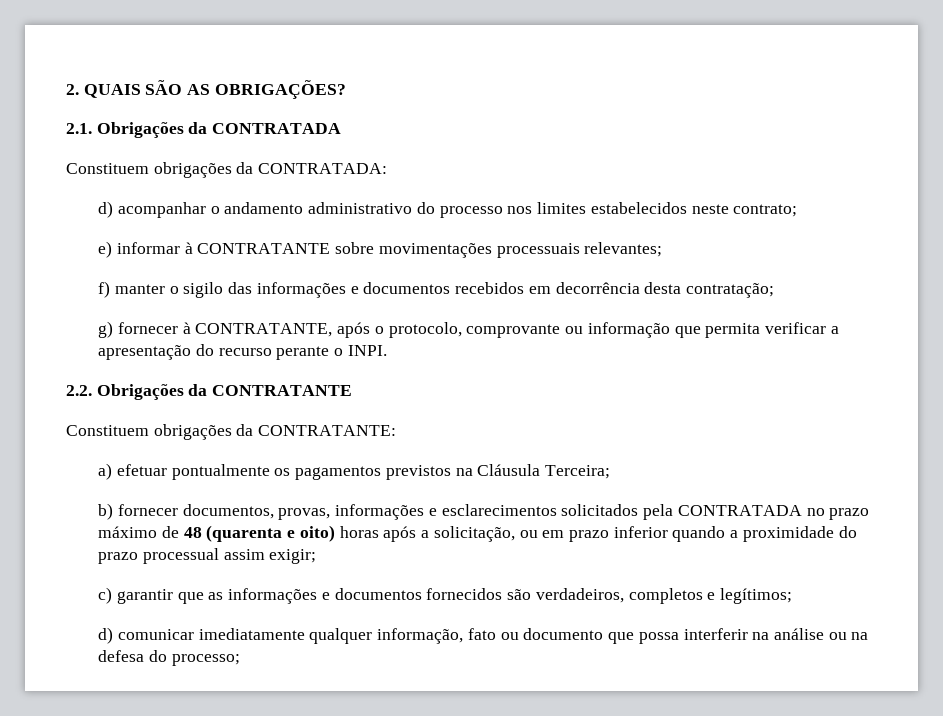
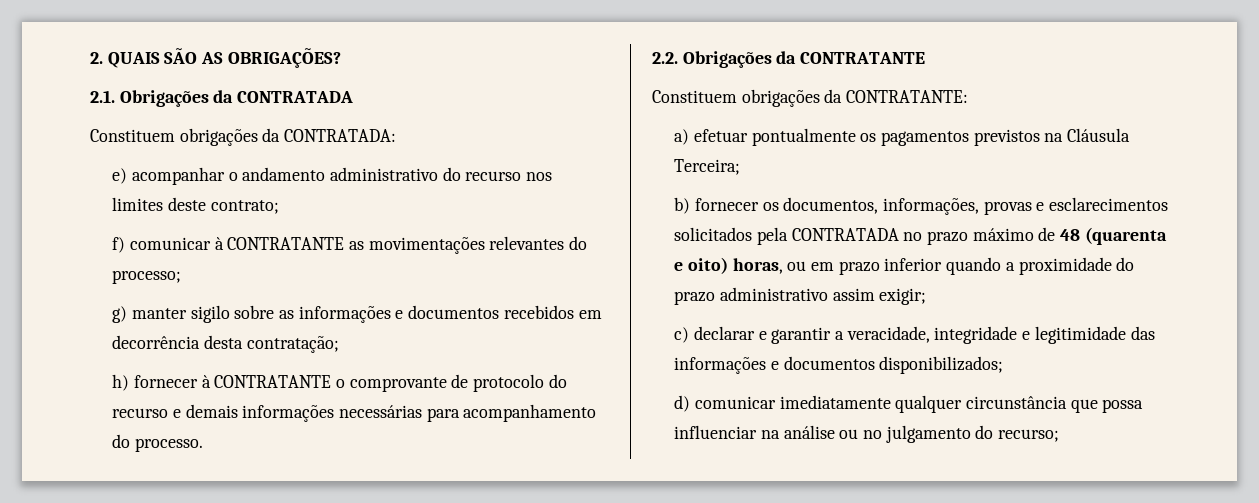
[98,201,114,218] d) -> [112,168,128,184] e)
[439,206,503,218] processo -> [465,171,522,181] recurso
[590,202,729,214] estabelecidos neste -> [167,197,206,211] deste
[98,241,663,258] [98,281,253,298] e) informar à CONTRATANTE sobre movimentações processuais relevantes; // f) manter o sigilo das -> [112,236,588,254] [112,270,182,284] [112,305,294,323] f) comunicar à CONTRATANTE as movimentações relevantes do processo; // g) manter sigilo sobre as
[98,321,114,338] g) -> [112,374,130,391] h)
[195,322,839,338] [98,344,387,360] CONTRATANTE, após o protocolo, comprovante ou informação que permita verificar a apresentação do recurso perante o INPI. -> [214,374,567,392] [112,404,597,422] [112,434,203,452] CONTRATANTE o comprovante de protocolo do recurso e demais informações necessárias para acompanhamento do processo.
[182,504,425,520] documentos, provas, informações -> [762,197,1032,215] os documentos, informações, provas
[339,526,515,542] horas após a solicitação, -> [732,258,783,274] horas,
[142,548,219,564] processual -> [719,287,828,301] administrativo
[116,588,792,604] garantir que as informações e documentos fornecidos são verdadeiros, completos e legítimos; -> [693,326,1155,344] [674,356,1004,374] declarar e garantir a veracidade, integridade e legitimidade das informações e documentos disponibilizados;
[377,628,604,644] informação, fato ou documento -> [965,396,1067,409] circunstância
[683,628,748,640] interferir -> [674,425,758,439] influenciar
[851,632,869,640] [98,650,240,666] na defesa do processo; -> [862,425,1060,443] no julgamento do recurso;

